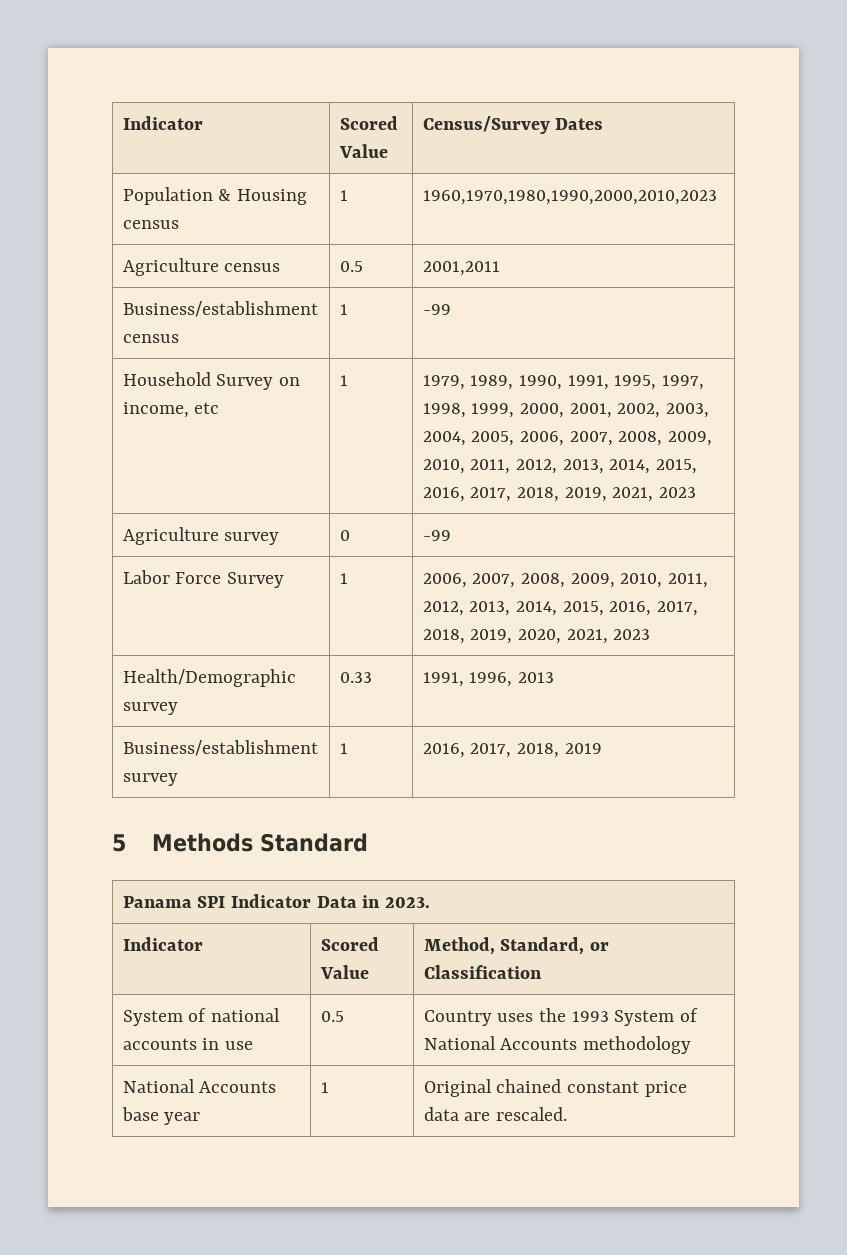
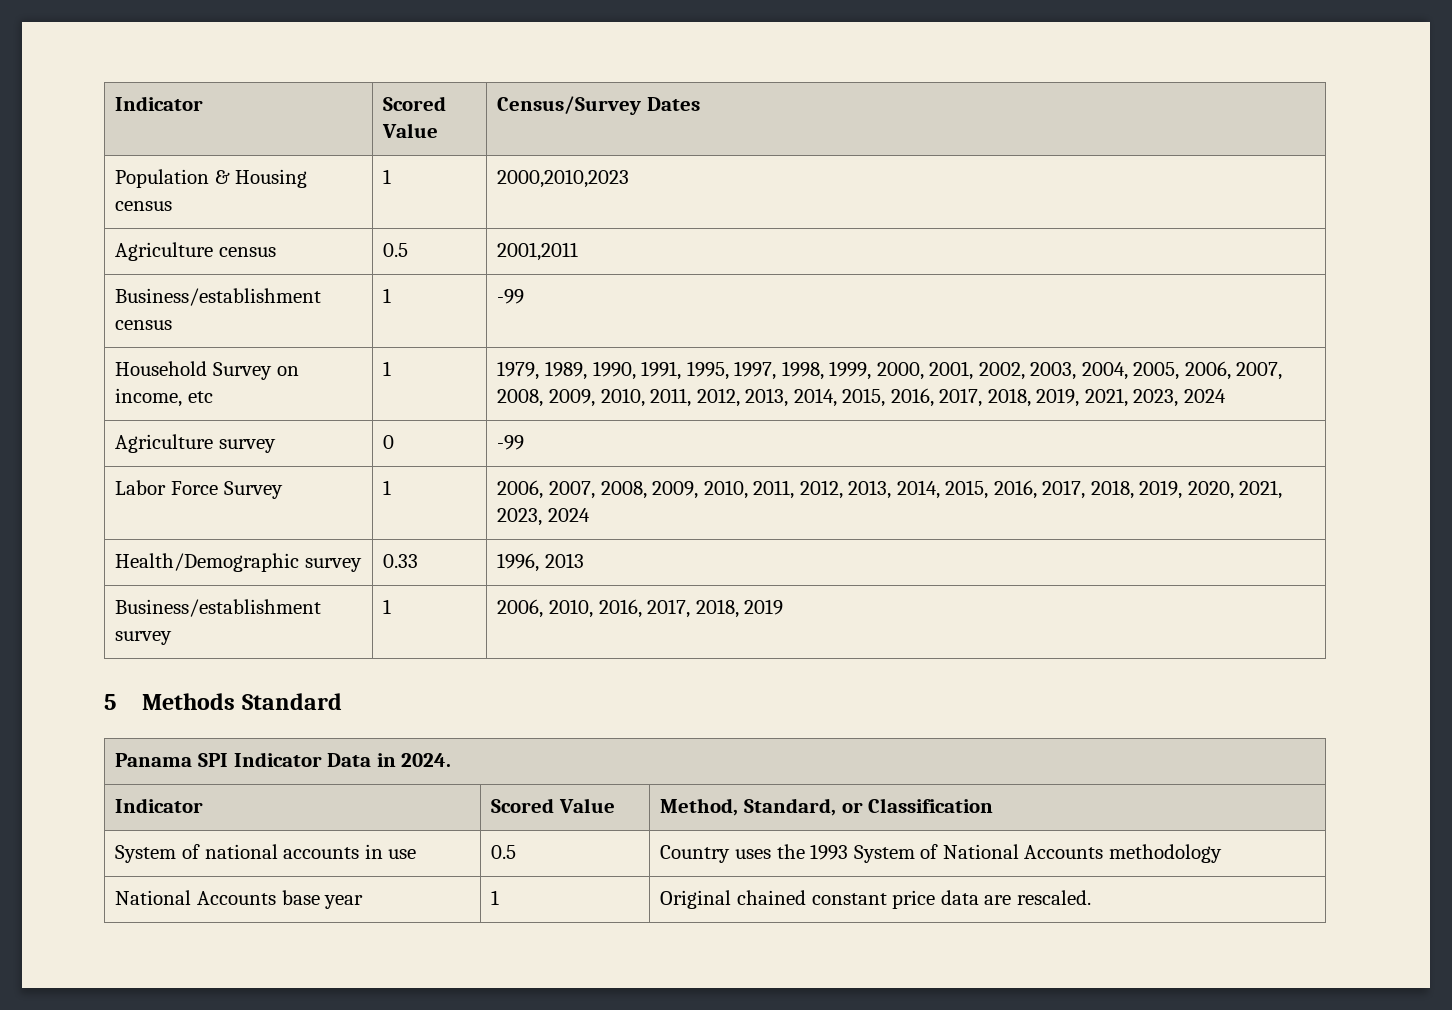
[422,190,717,205] 1960,1970,1980,1990,2000,2010,2023 -> [497,169,630,188] 2000,2010,2023
[659,487,697,498] 2023 -> [1133,389,1226,407] 2023, 2024
[613,629,651,640] 2023 -> [497,508,590,526] 2023, 2024
[422,672,464,687] 1991, -> (419, 561) none
(348, 748) none -> [497,599,593,618] 2006, 2010,
[385,897,431,908] 2023. -> [401,753,452,767] 2024.

